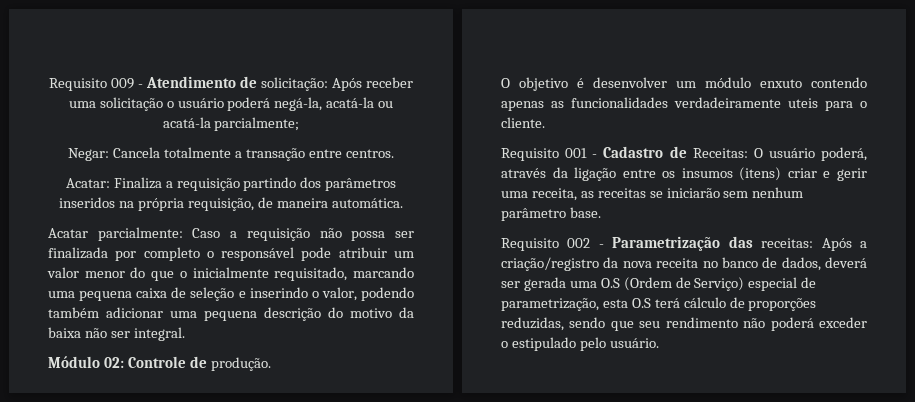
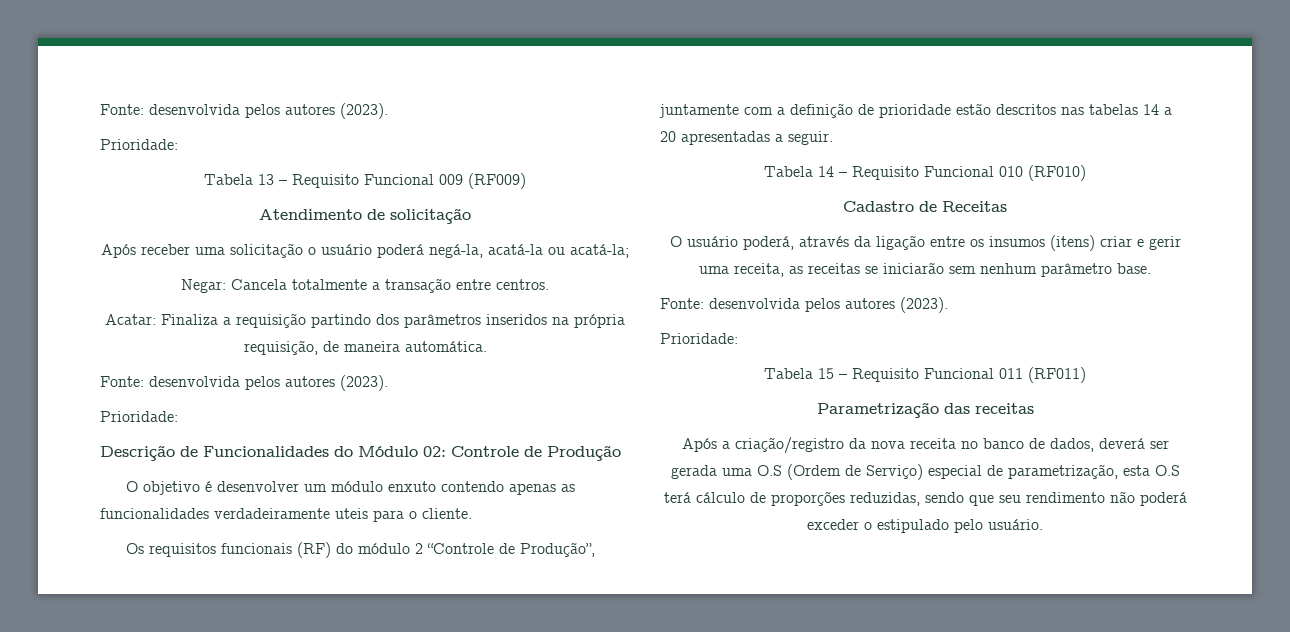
[49,78,144,91] Requisito 009 - -> [100,103,388,119] [100,139,178,150] [204,173,526,189] Fonte: desenvolvida pelos autores (2023). // Prioridade: // Tabela 13 – Requisito Funcional 009 (RF009) //
[260,77,328,91] solicitação: -> [390,208,471,224] solicitação //
[162,117,300,131] acatá-la parcialmente; -> [570,244,629,258] acatá-la;
[48,227,415,241] [48,247,414,261] [47,267,414,281] [48,287,414,301] [48,307,414,321] [48,327,185,341] Acatar parcialmente: Caso a requisição não possa ser finalizada por completo o responsável pode atribuir um valor menor do que o inicialmente requisitado, marcando uma pequena caixa de seleção e inserindo o valor, podendo também adicionar uma pequena descrição do motivo da baixa não ser integral. // -> [100,375,388,391] [100,411,178,422] [100,445,353,461] Fonte: desenvolvida pelos autores (2023). // Prioridade: // Descrição de Funcionalidades do
[210,357,271,371] produção. -> [547,445,621,461] Produção
[501,148,598,161] Requisito 001 - -> [126,542,596,558] [659,103,1172,118] [660,131,833,145] [764,165,1086,181] Os requisitos funcionais (RF) do módulo 2 “Controle de Produção”, juntamente com a definição de prioridade estão descritos nas tabelas 14 a 20 apresentadas a seguir. // Tabela 14 – Requisito Funcional 010 (RF010) //
[692,148,748,158] Receitas: -> [942,201,1007,212] Receitas //
[501,238,604,251] Requisito 002 - -> [660,297,948,313] [660,333,738,344] [764,367,1086,383] Fonte: desenvolvida pelos autores (2023). // Prioridade: // Tabela 15 – Requisito Funcional 011 (RF011) //
[761,238,814,248] receitas: -> [974,403,1034,414] receitas //

